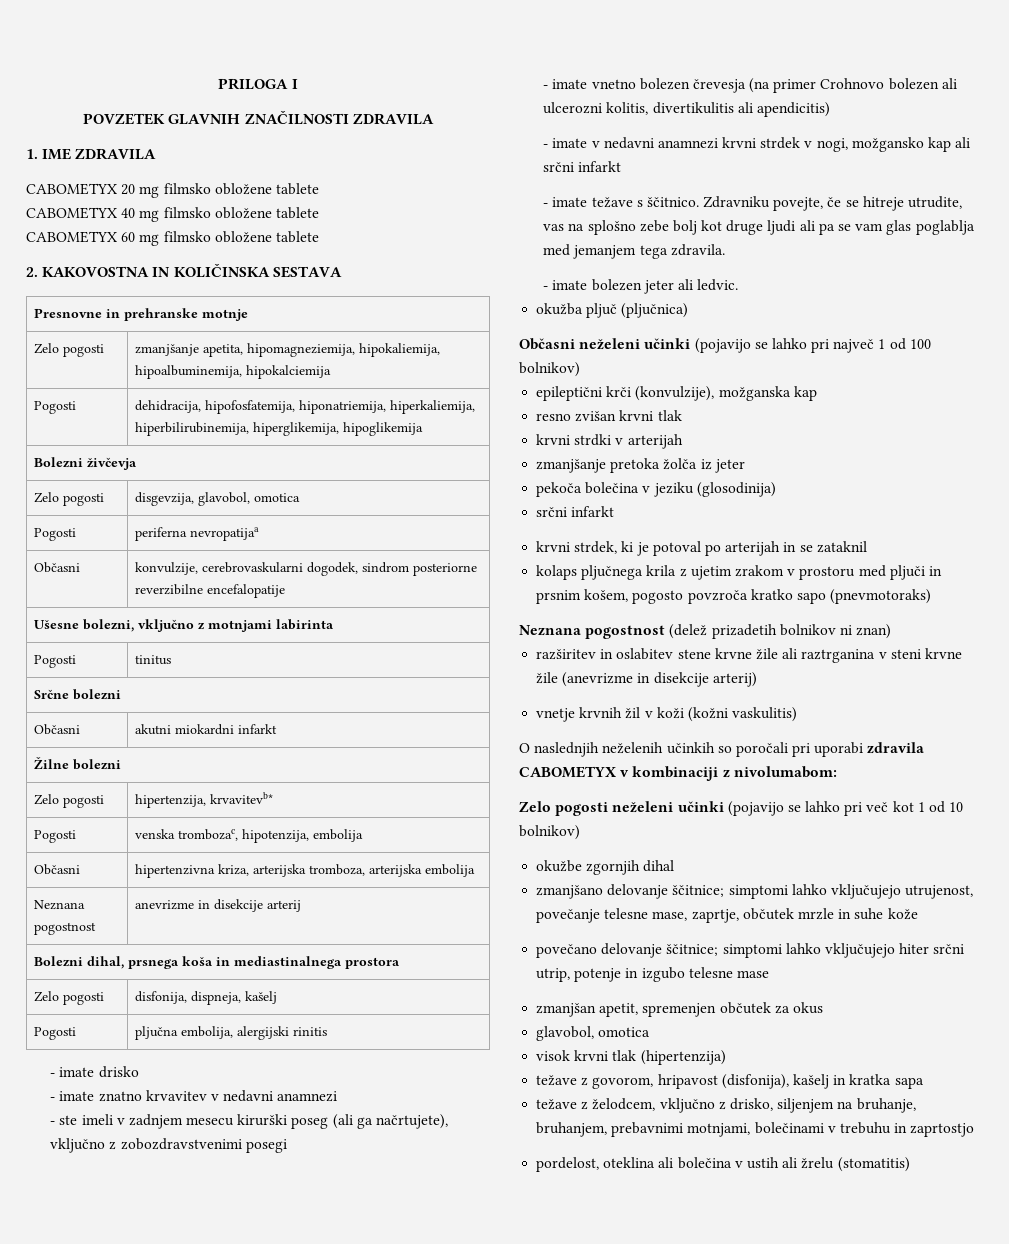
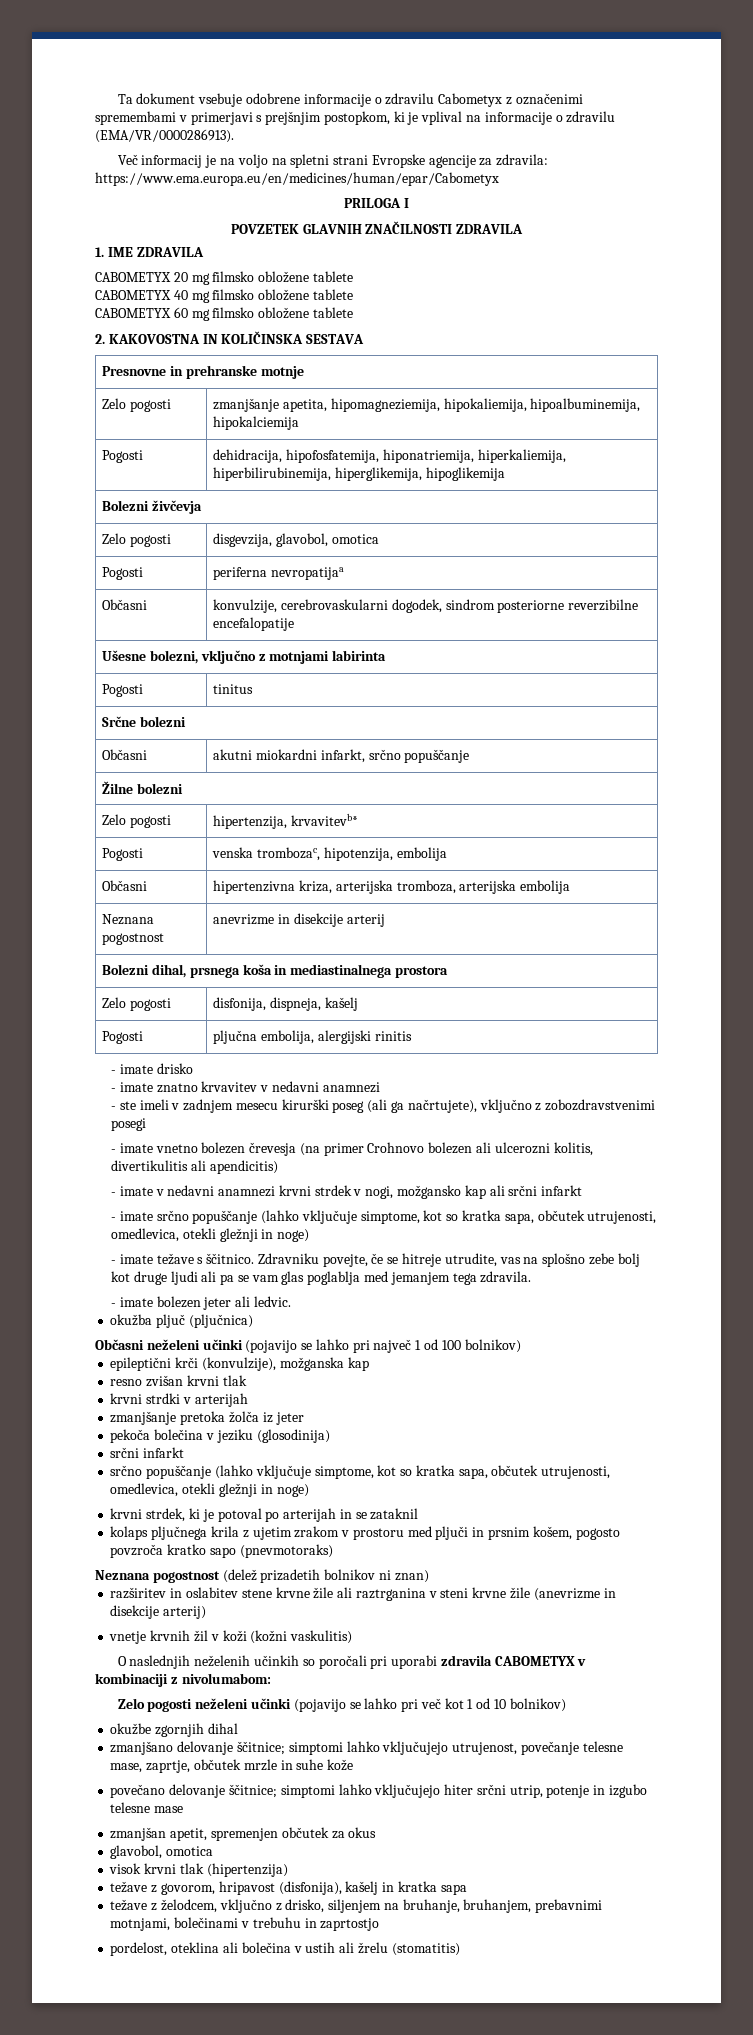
(218, 84) none -> [117,93,583,107] [95,111,616,125] [95,129,234,143] [117,154,549,168] [95,172,499,186] Ta dokument vsebuje odobrene informacije o zdravilu Cabometyx z označenimi spremembami v primerjavi s prejšnjim postopkom, ki je vplival na informacije o zdravilu (EMA/VR/0000286913). // Več informacij je na voljo na spletni strani Evropske agencije za zdravila: https://www.ema.europa.eu/en/medicines/human/epar/Cabometyx //
[237,724,277,734] infarkt -> [320,749,470,763] infarkt, srčno popuščanje
(622, 166) none -> [111,1210,657,1224] [111,1228,310,1242] // - imate srčno popuščanje (lahko vključuje simptome, kot so kratka sapa, občutek utrujenosti, omedlevica, otekli gležnji in noge)
(615, 511) none -> [110,1465,611,1479] [110,1483,309,1497] // srčno popuščanje (lahko vključuje simptome, kot so kratka sapa, občutek utrujenosti, omedlevica, otekli gležnji in noge)

